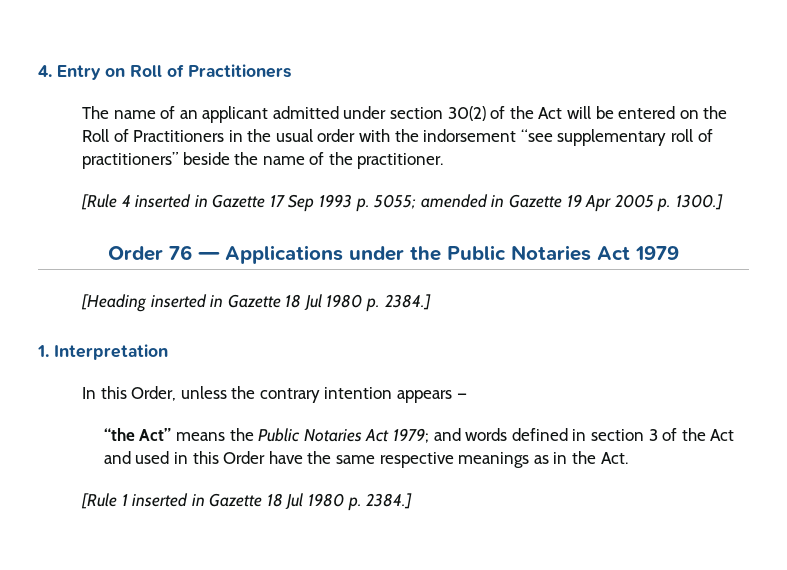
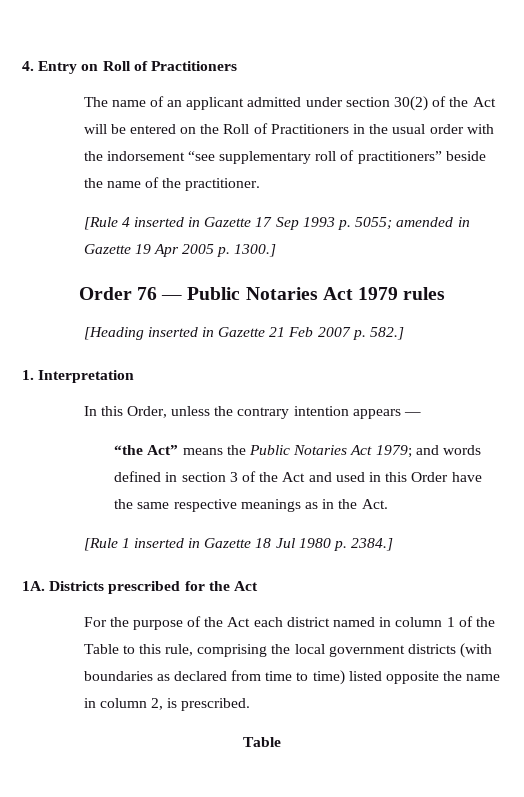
[225,245,441,264] Applications under the -> (183, 297) none
(679, 253) none -> [403,287,446,300] rules
[285,294,431,312] 18 Jul 1980 p. 2384.] -> [269,327,405,340] 21 Feb 2007 p. 582.]
(413, 501) none -> [22,581,258,594] [83,616,495,630] [83,643,493,658] [83,670,501,685] [83,698,251,711] [243,737,281,747] // 1A. Districts prescribed for the Act // For the purpose of the Act each district named in column 1 of the Table to this rule, comprising the local government districts (with boundaries as declared from time to time) listed opposite the name in column 2, is prescribed. // Table

